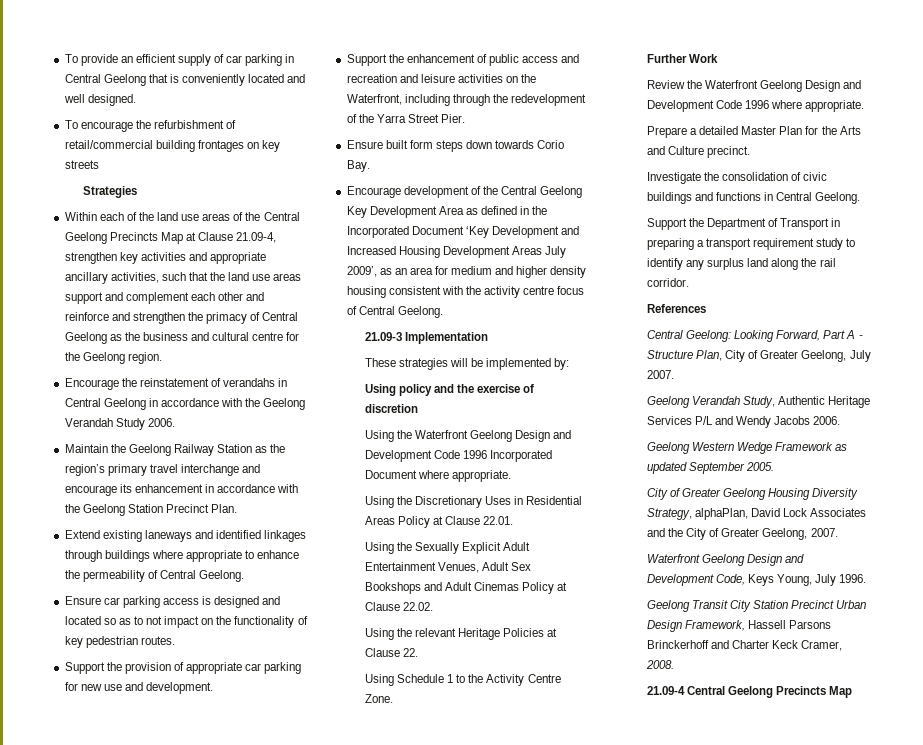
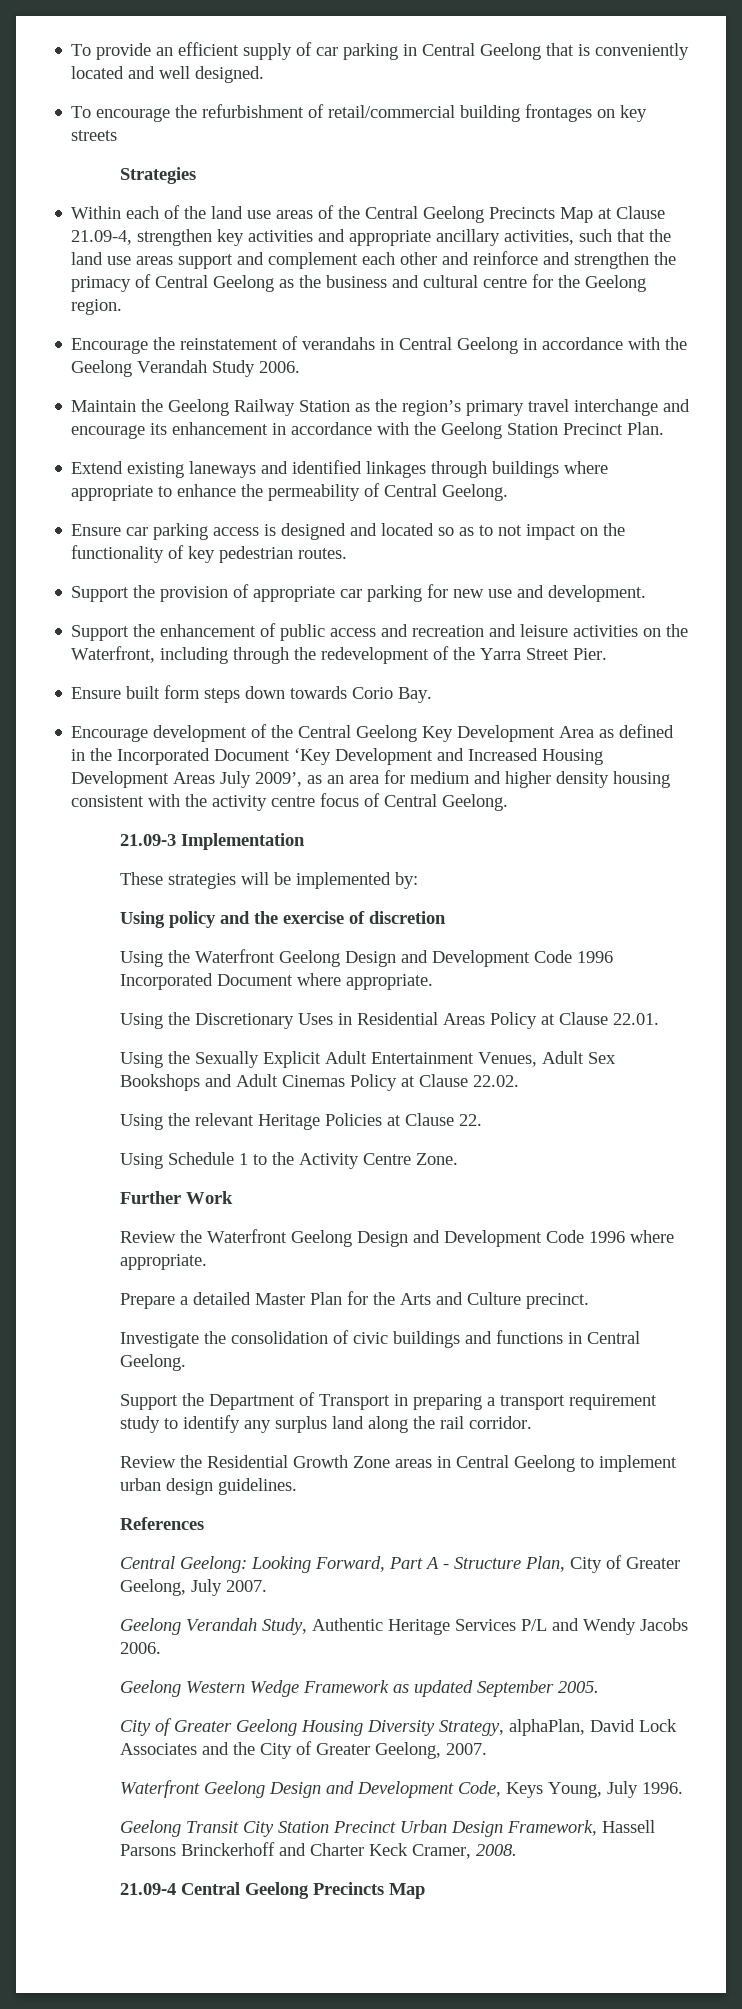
(689, 282) none -> [120,1455,678,1472] [120,1478,298,1495] // Review the Residential Growth Zone areas in Central Geelong to implement urban design guidelines.

